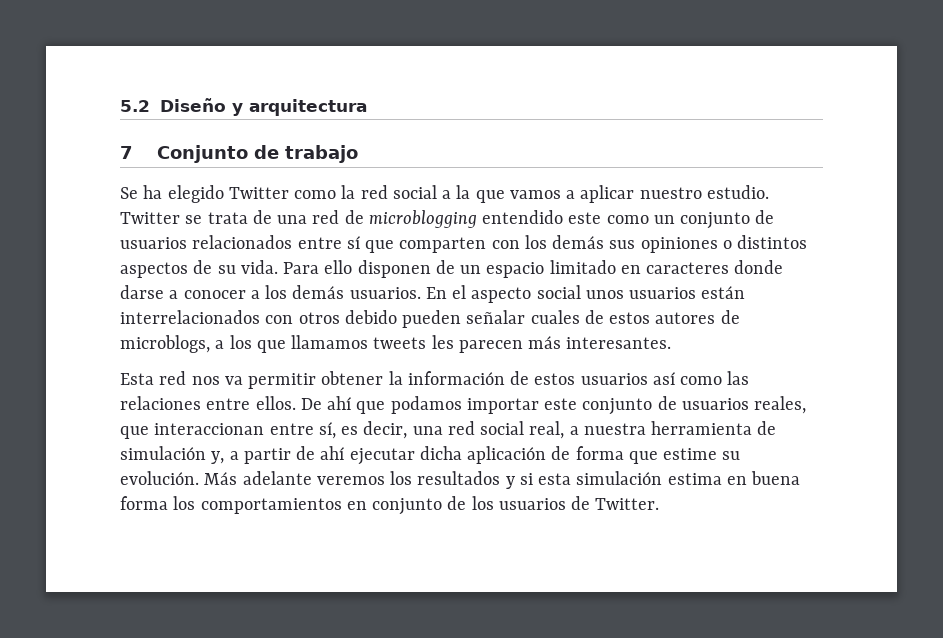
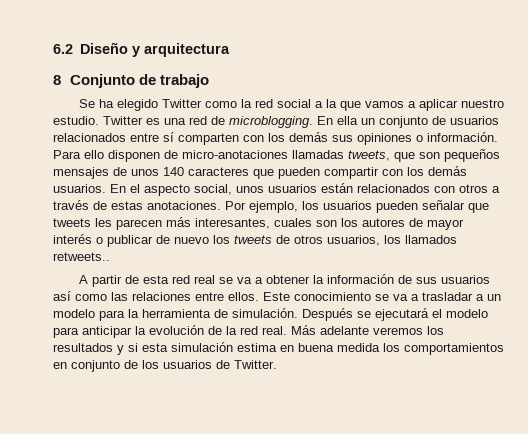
[120,100,150,112] 5.2 -> [53,44,73,54] 6.2
[120,146,133,159] 7 -> [53,75,61,85] 8
[185,210,649,228] se trata de una red de microblogging entendido este como -> [146,116,358,128] es una red de microblogging. En ella
[365,240,395,253] que -> (174, 137) none
[737,235,808,249] [120,260,784,278] [120,285,260,299] distintos aspectos de su vida. Para ello disponen de un espacio limitado en caracteres donde darse a conocer a -> [427,132,498,142] [53,149,500,162] [53,167,403,179] información. Para ello disponen de micro-anotaciones llamadas tweets, que son pequeños mensajes de unos 140 caracteres que pueden compartir con
[536,285,581,299] social -> [194,184,232,195] social,
[120,310,260,324] interrelacionados -> [357,184,430,193] relacionados
[344,310,740,328] [120,335,672,353] [120,371,317,389] debido pueden señalar cuales de estos autores de microblogs, a los que llamamos tweets les parecen más interesantes. // Esta red nos va permitir -> [492,186,500,193] [53,200,489,213] [53,217,464,230] [53,234,457,247] [53,252,110,261] [78,275,263,287] a través de estas anotaciones. Por ejemplo, los usuarios pueden señalar que tweets les parecen más interesantes, cuales son los autores de mayor interés o publicar de nuevo los tweets de otros usuarios, los llamados retweets.. // A partir de esta red real se va a
[534,373,576,385] estos -> [415,277,437,284] sus
[300,396,807,415] [120,421,777,439] [120,446,741,465] [120,471,199,485] De ahí que podamos importar este conjunto de usuarios reales, que interaccionan entre sí, es decir, una red social real, a nuestra herramienta de simulación y, a partir de ahí ejecutar dicha aplicación de forma que estime su evolución. -> [263,292,501,301] [53,308,488,321] [53,325,287,338] Este conocimiento se va a trasladar a un modelo para la herramienta de simulación. Después se ejecutará el modelo para anticipar la evolución de la red real.
[120,496,168,510] forma -> [337,343,380,352] medida

